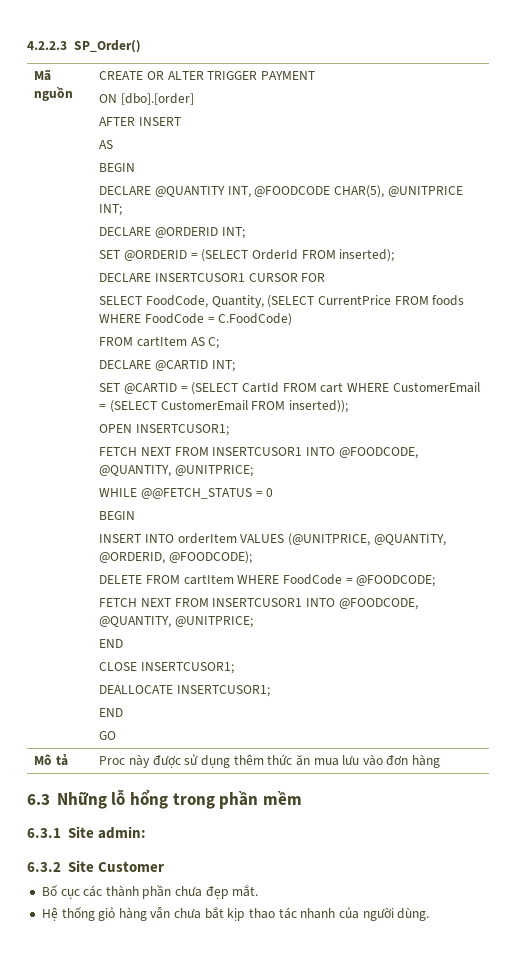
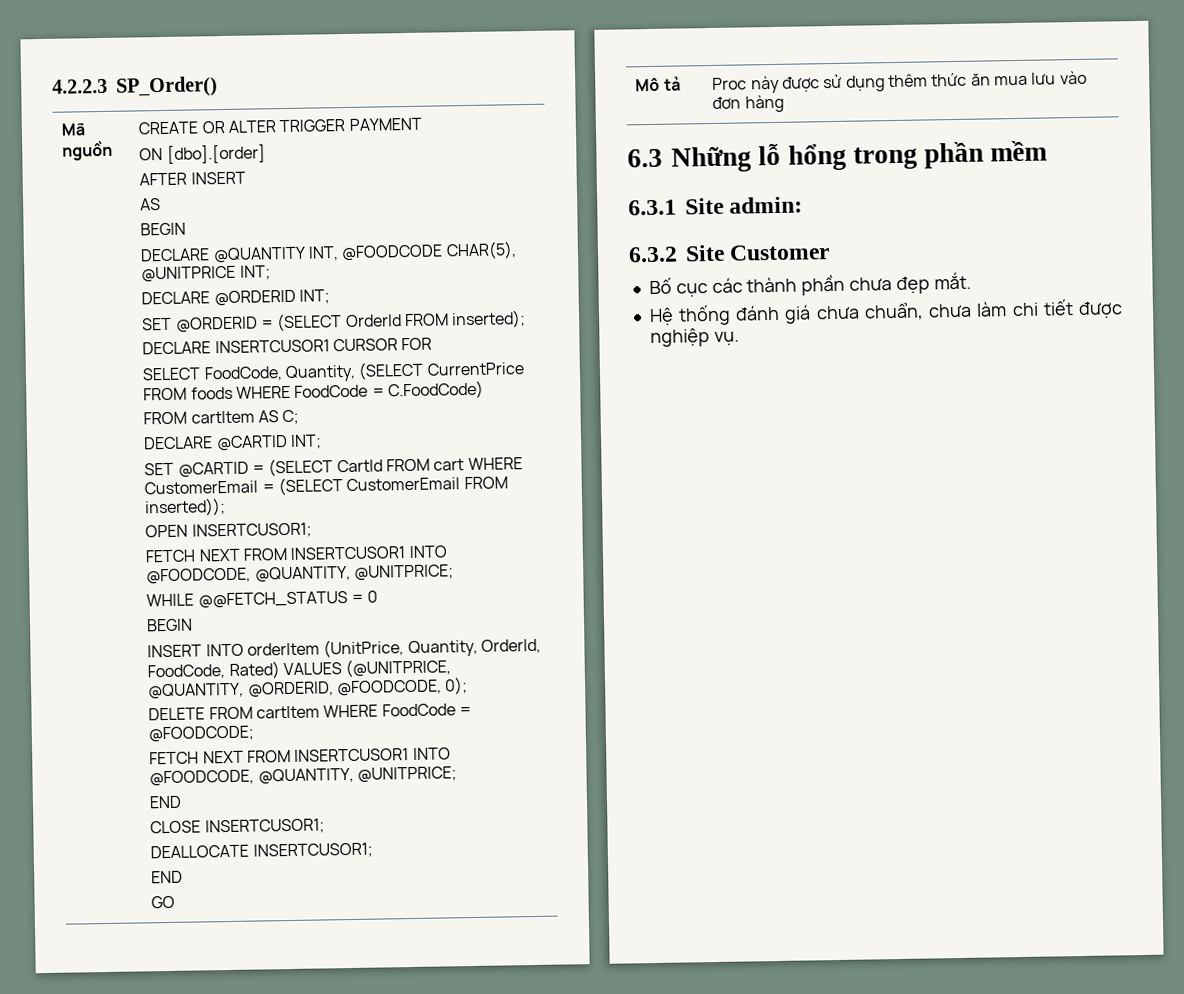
(237, 538) none -> [323,638,542,658] [147,661,280,680] (UnitPrice, Quantity, OrderId, FoodCode, Rated)
[169,551,253,564] @FOODCODE); -> [336,677,469,697] @FOODCODE, 0);
[98,906,430,921] giỏ hàng vẫn chưa bắt kịp thao tác nhanh của người dùng. -> [735,299,1123,324] [649,328,740,348] đánh giá chưa chuẩn, chưa làm chi tiết được nghiệp vụ.

